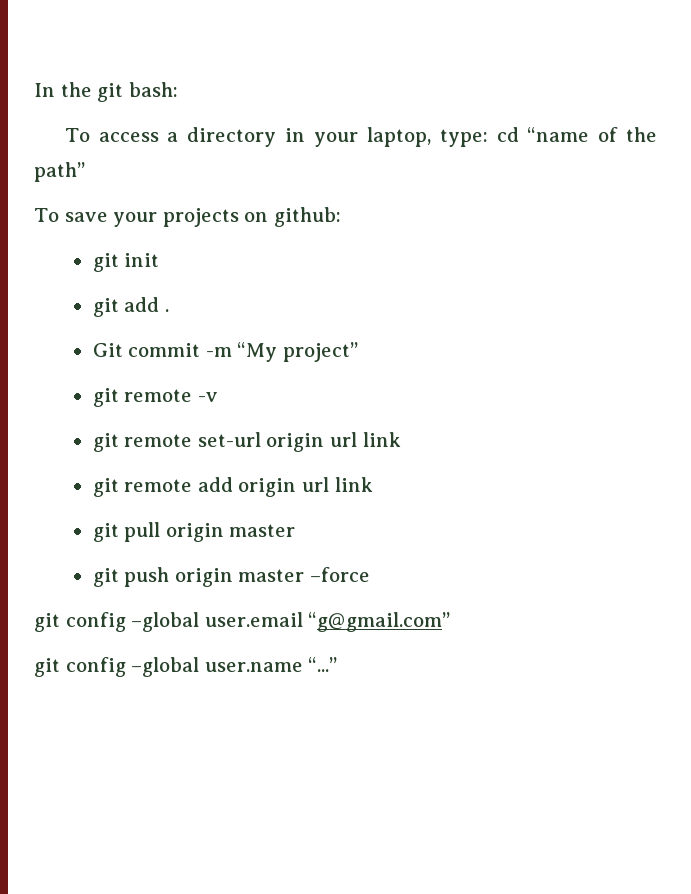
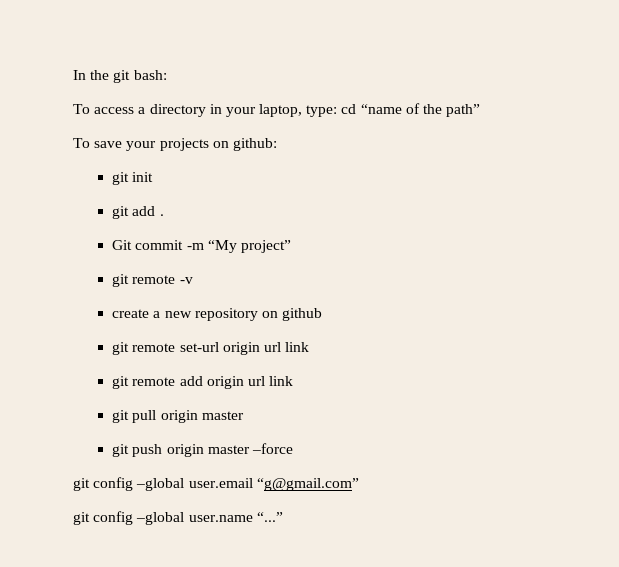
(218, 397) none -> [112,308,323,321] // create a new repository on github

